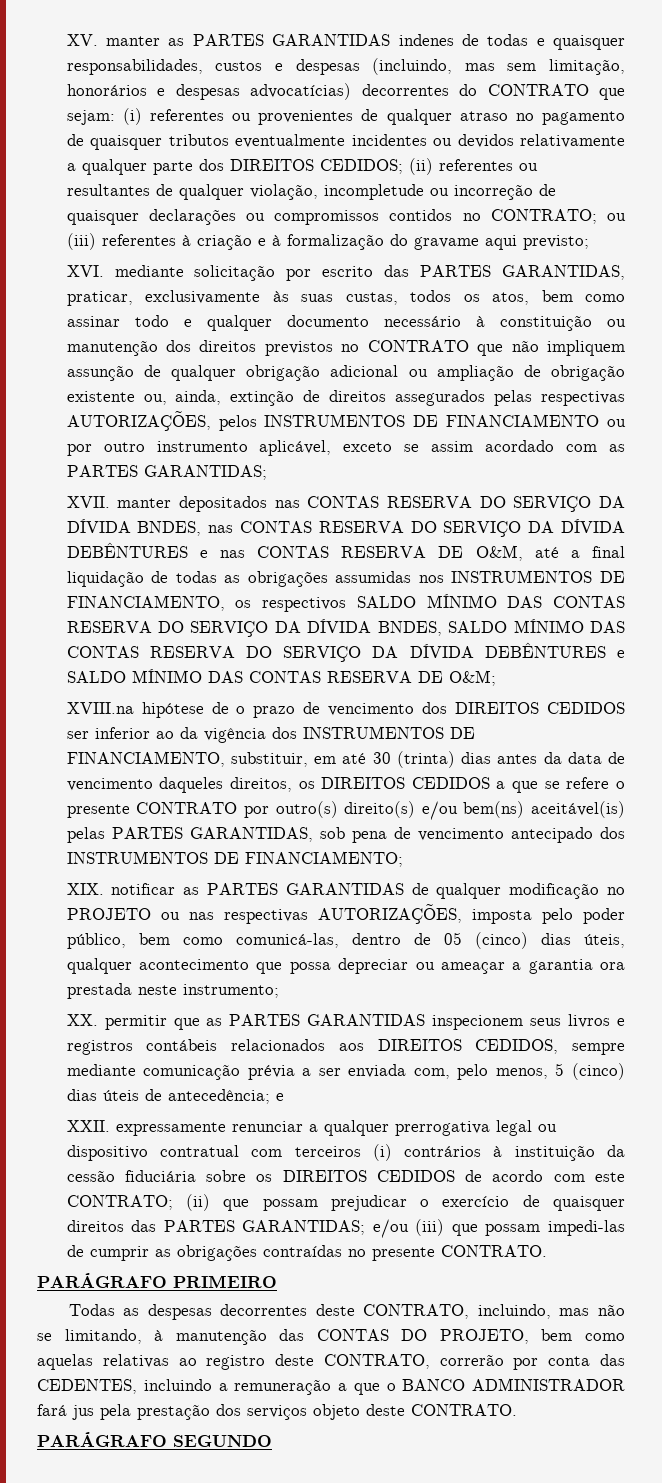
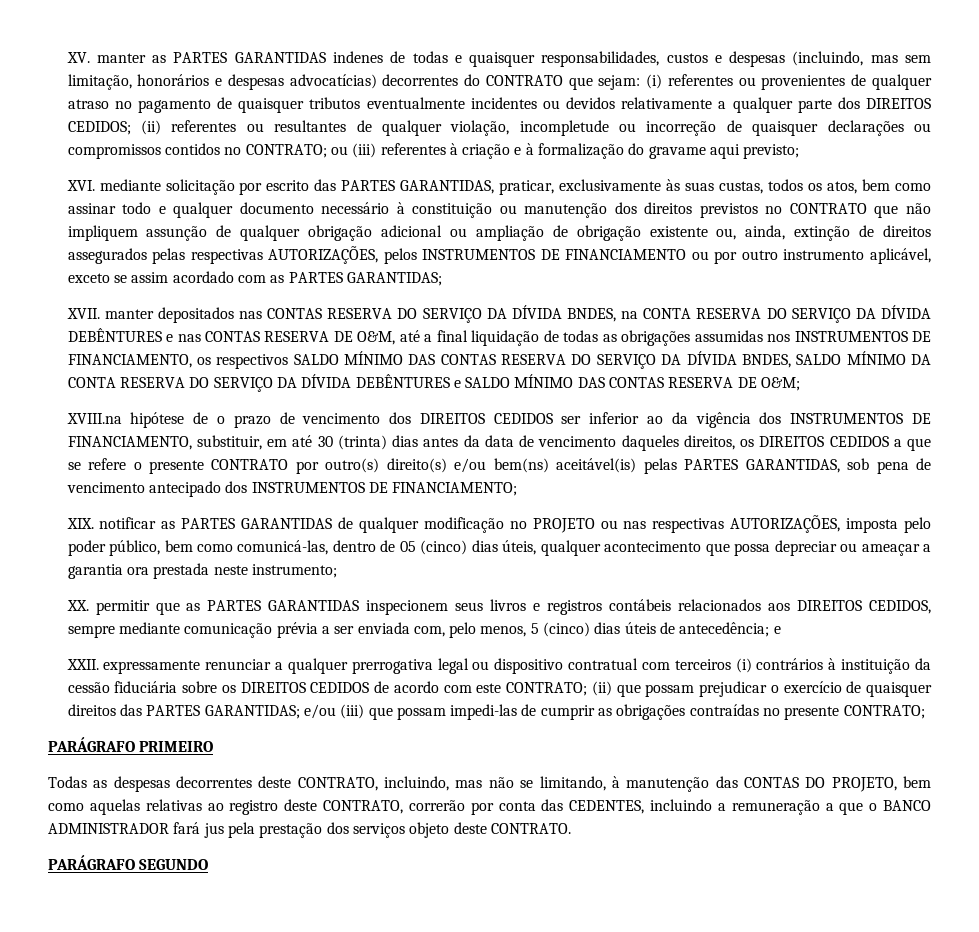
[208,521,313,533] nas CONTAS -> [621,308,692,319] na CONTA
[590,621,626,633] [66,646,139,658] DAS CONTAS -> [910,354,931,365] [67,377,116,388] DA CONTA
[440,1245,547,1257] CONTRATO. -> [843,705,925,719] CONTRATO;

